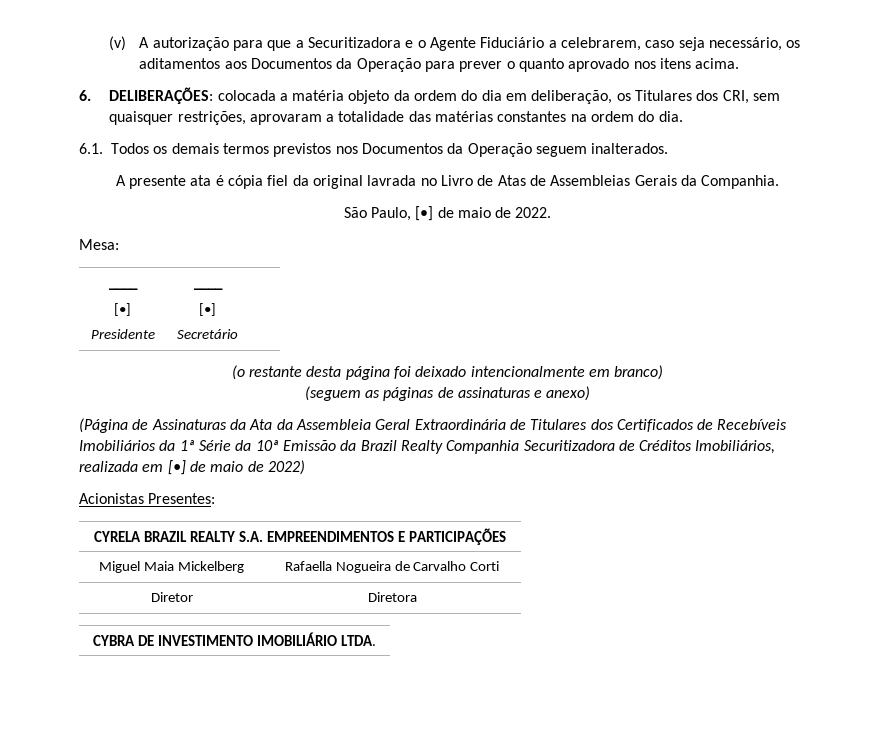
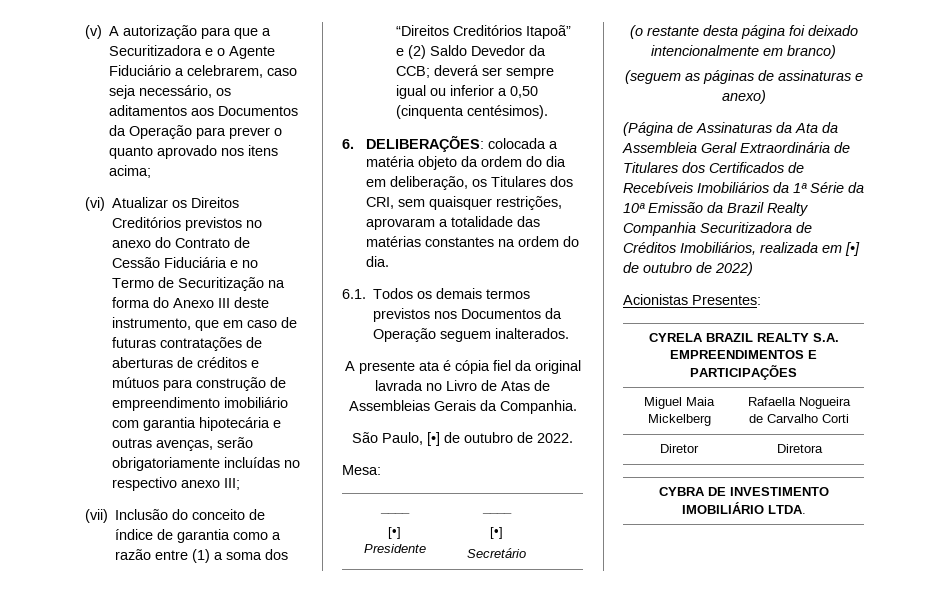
[695,58,740,69] acima. -> [109,165,152,178] [84,197,240,211] [112,217,263,231] [112,237,251,248] [112,257,259,268] [112,277,286,291] [112,297,270,308] [112,317,298,331] [112,337,263,351] [112,357,260,368] [112,377,287,391] [112,397,289,411] [112,417,282,431] [112,437,254,451] [112,457,301,471] [112,477,241,491] [84,509,266,523] [115,529,282,543] [115,549,289,563] [396,25,572,39] [396,45,547,59] [396,65,555,79] [396,85,539,99] [396,105,549,119] acima; // (vi) Atualizar os Direitos Creditórios previstos no anexo do Contrato de Cessão Fiduciária e no Termo de Securitização na forma do Anexo III deste instrumento, que em caso de futuras contratações de aberturas de créditos e mútuos para construção de empreendimento imobiliário com garantia hipotecária e outras avenças, serão obrigatoriamente incluídas no respectivo anexo III; // (vii) Inclusão do conceito de índice de garantia como a razão entre (1) a soma dos “Direitos Creditórios Itapoã” e (2) Saldo Devedor da CCB; deverá ser sempre igual ou inferior a 0,50 (cinquenta centésimos).
[457,207,491,218] maio -> [464,432,513,443] outubro
[210,461,244,472] maio -> [643,262,692,273] outubro

